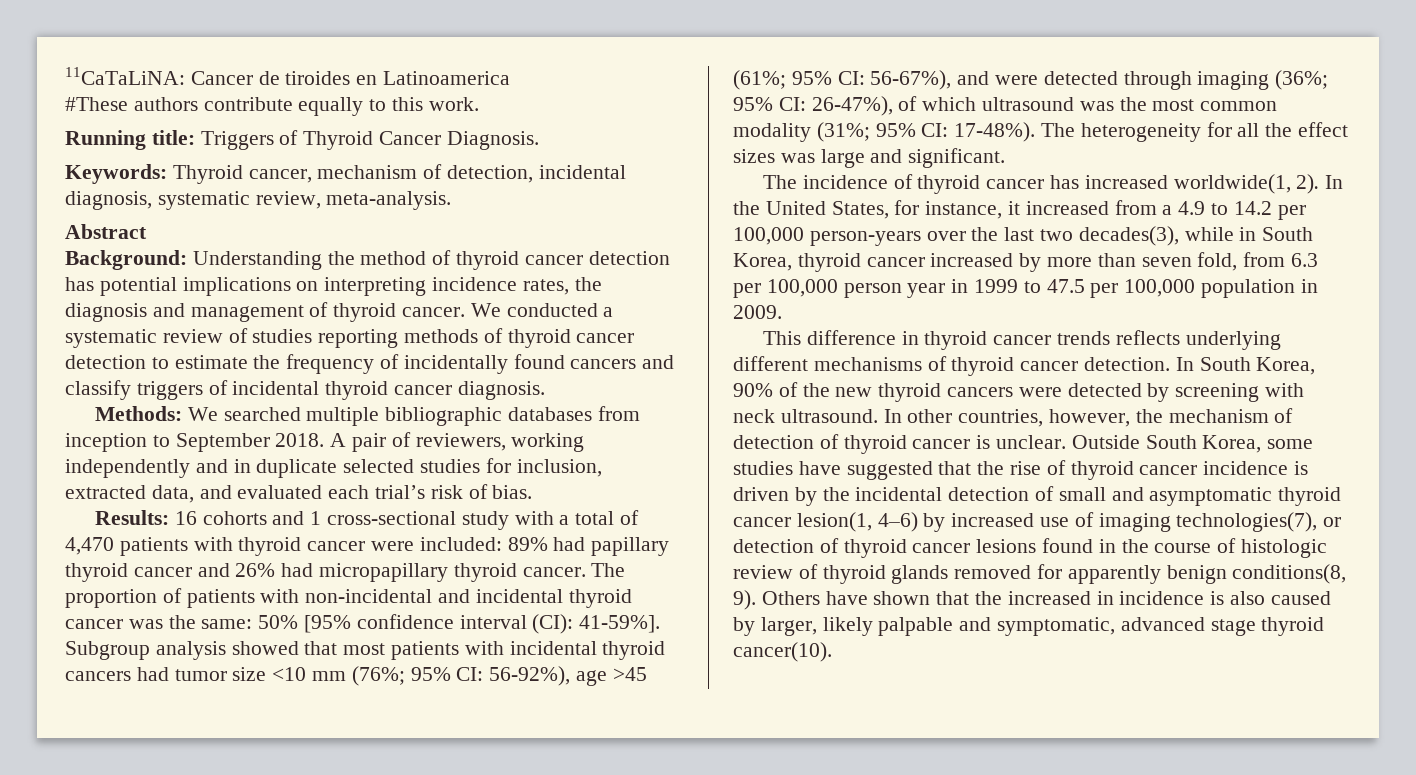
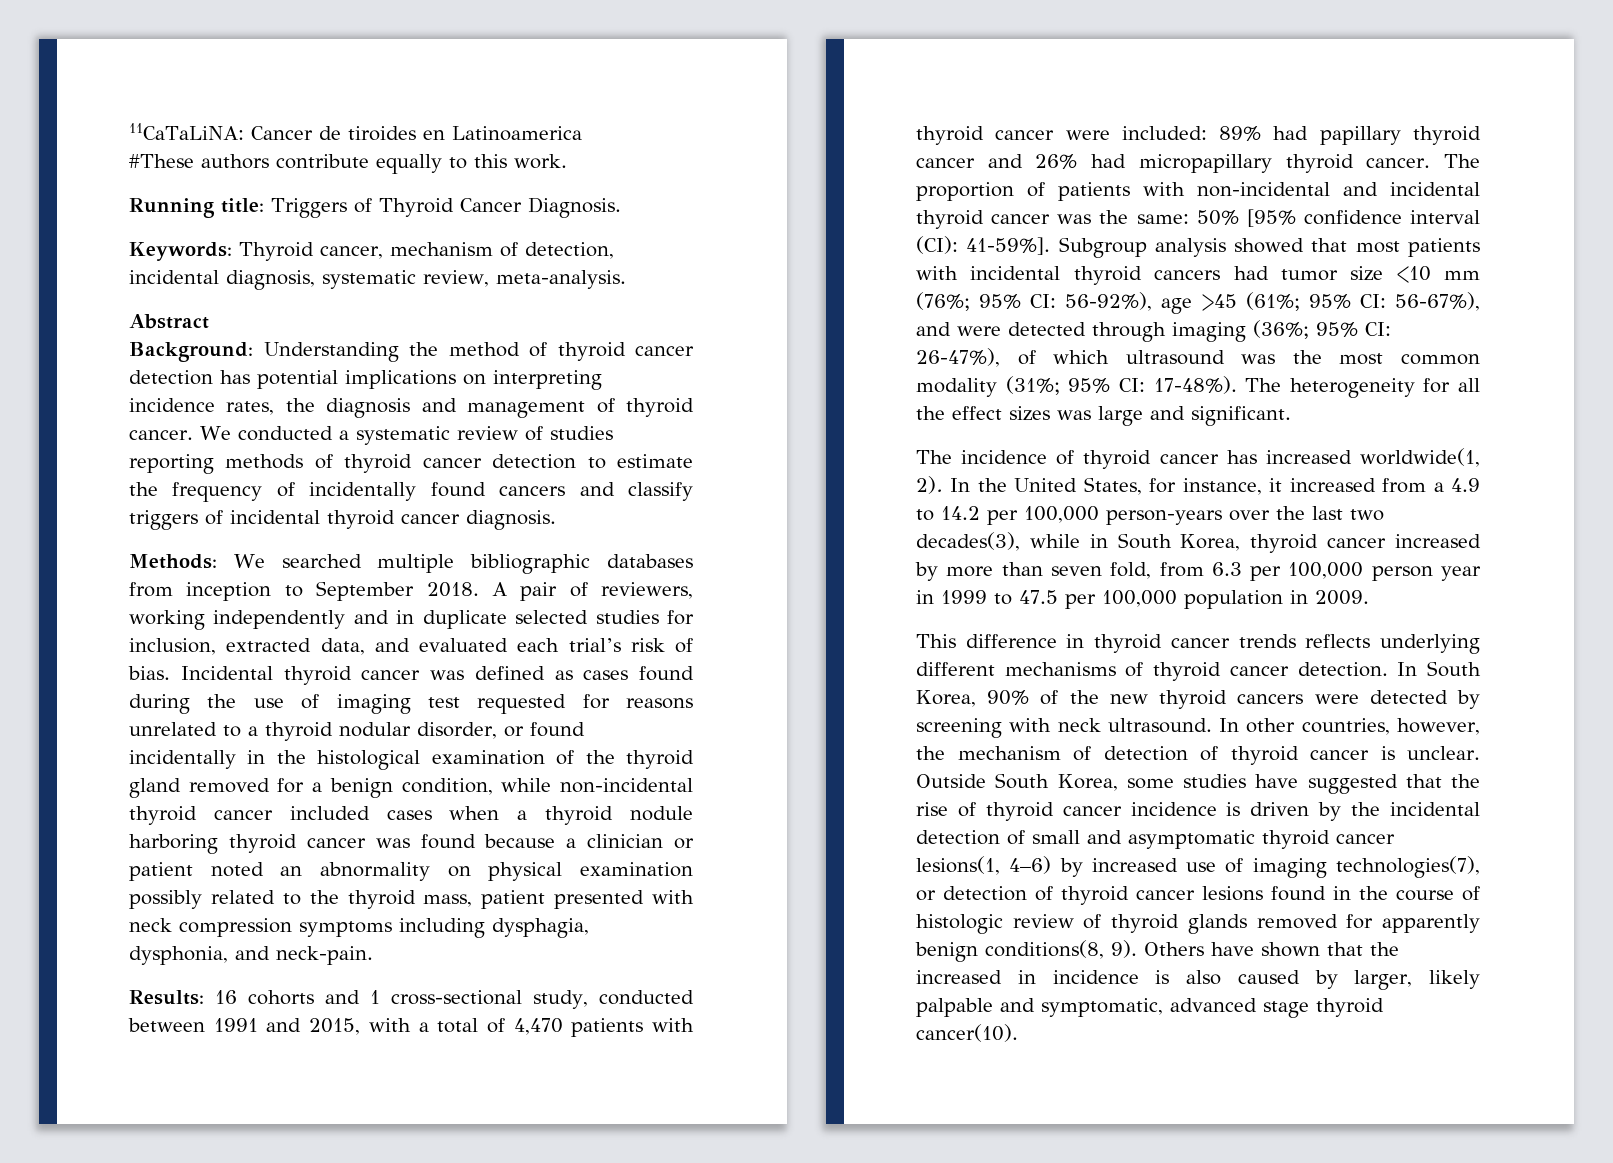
(533, 492) none -> [180,666,694,685] [129,694,693,714] [129,722,585,741] [129,750,694,770] [129,778,693,798] [129,806,693,825] [129,834,694,854] [129,862,693,881] [129,890,694,909] [129,918,589,938] [129,946,373,965] Incidental thyroid cancer was defined as cases found during the use of imaging test requested for reasons unrelated to a thyroid nodular disorder, or found incidentally in the histological examination of the thyroid gland removed for a benign condition, while non-incidental thyroid cancer included cases when a thyroid nodule harboring thyroid cancer was found because a clinician or patient noted an abnormality on physical examination possibly related to the thyroid mass, patient presented with neck compression symptoms including dysphagia, dysphonia, and neck-pain.
[461,511,509,530] study -> [533,990,694,1009] [128,1018,361,1035] study, conducted between 1991 and 2015,
[796,512,872,532] lesion(1, -> [916,856,1000,875] lesions(1,

